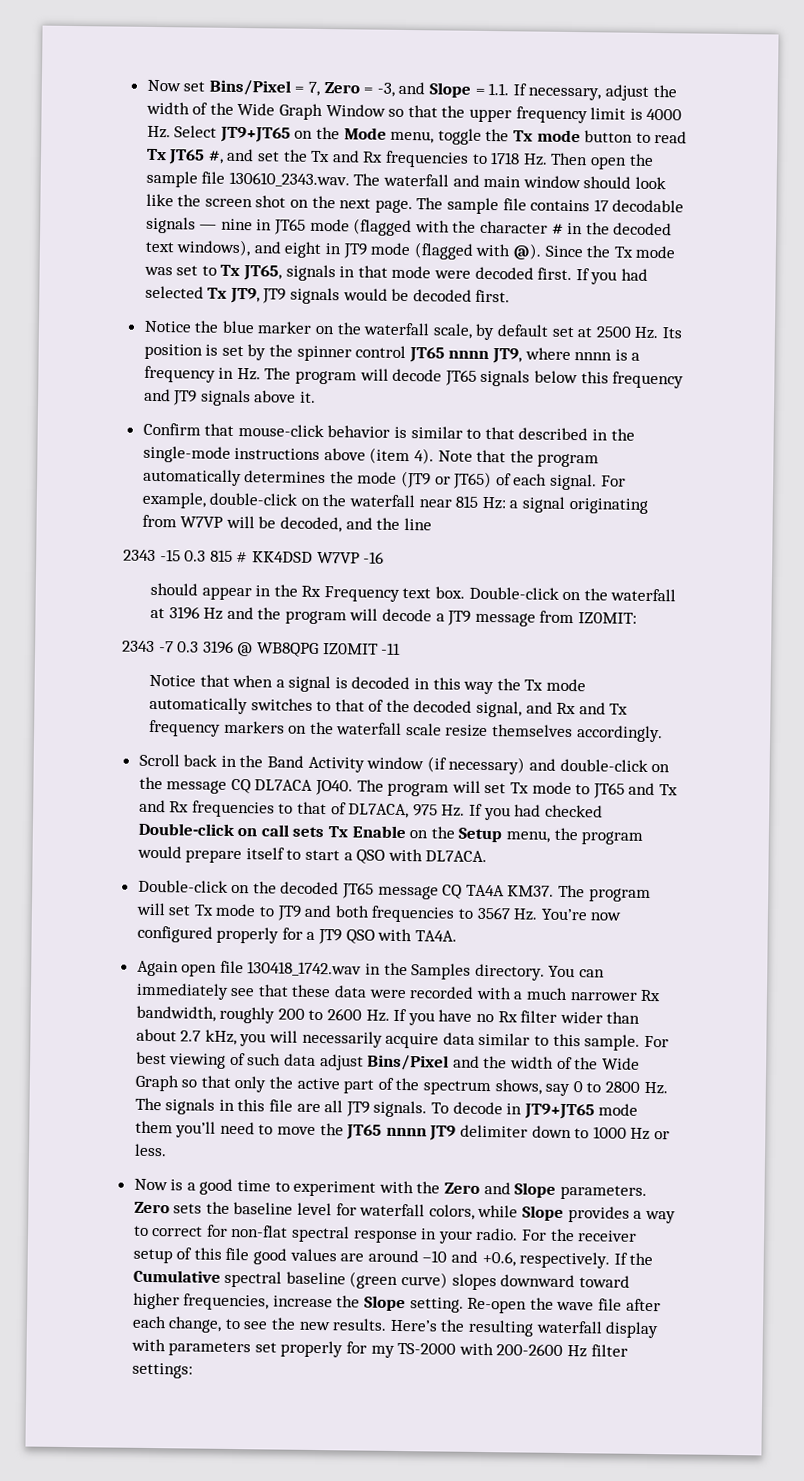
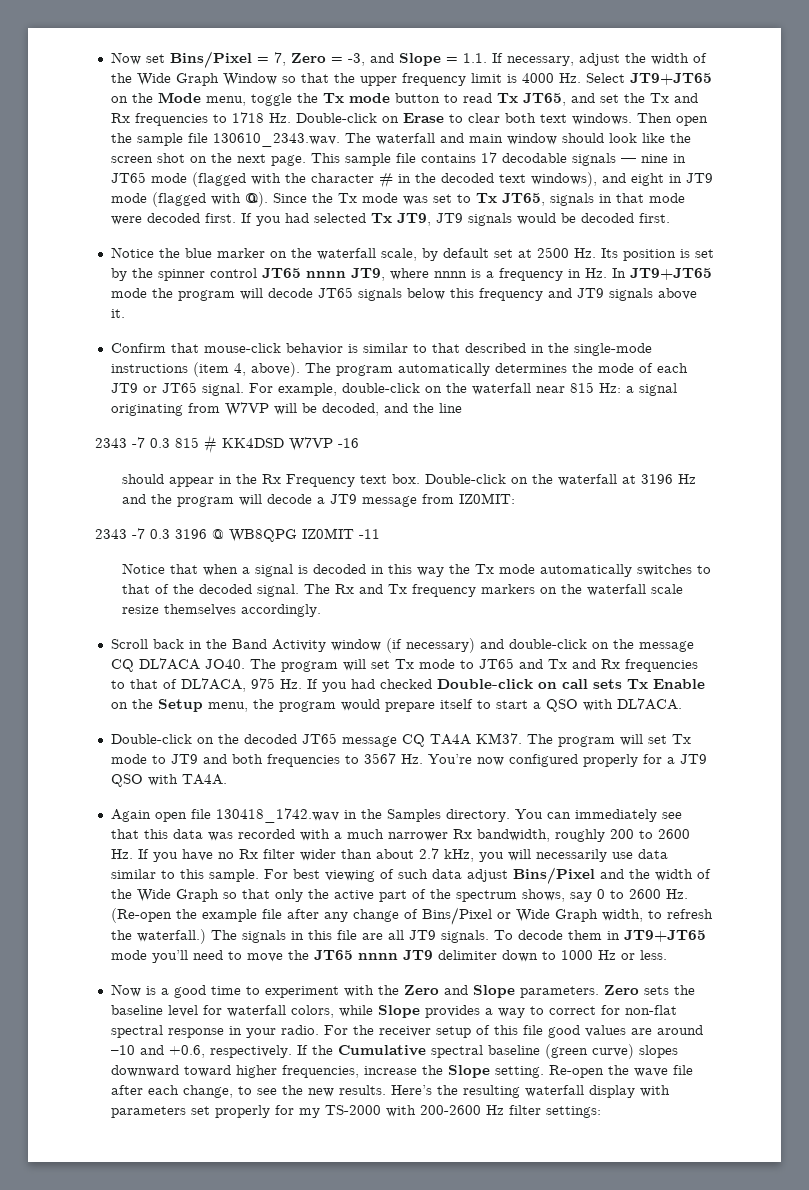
[168,149,224,165] JT65 #, -> [522,93,566,106] JT65,
(548, 159) none -> [295,113,632,125] Double-click on Erase to clear both text windows.
[416,197,444,210] The -> [310,153,340,163] This
[264,367,292,380] The -> [611,268,712,280] [110,288,173,298] In JT9+JT65 mode the
[323,447,534,465] above (item 4). Note that the -> [192,362,331,377] (item 4, above). The
[401,470,548,490] (JT9 or JT65) of each -> [638,363,688,373] [110,382,197,393] of each JT9 or JT65
[159,549,181,562] -15 -> [132,437,145,448] -7
[476,700,553,718] signal, and -> [256,584,330,597] signal. The
[291,984,406,999] these data were -> [143,829,233,841] this data was
[385,1032,440,1049] acquire -> [611,852,633,859] use
[604,1081,668,1095] 2800 Hz. -> [628,889,688,899] [110,907,713,925] [110,929,206,944] 2600 Hz. (Re-open the example file after any change of Bins/Pixel or Wide Graph width, to refresh the waterfall.)
(503, 1108) none -> [567,930,602,940] them
[134,1120,173,1134] them -> (147, 955) none

